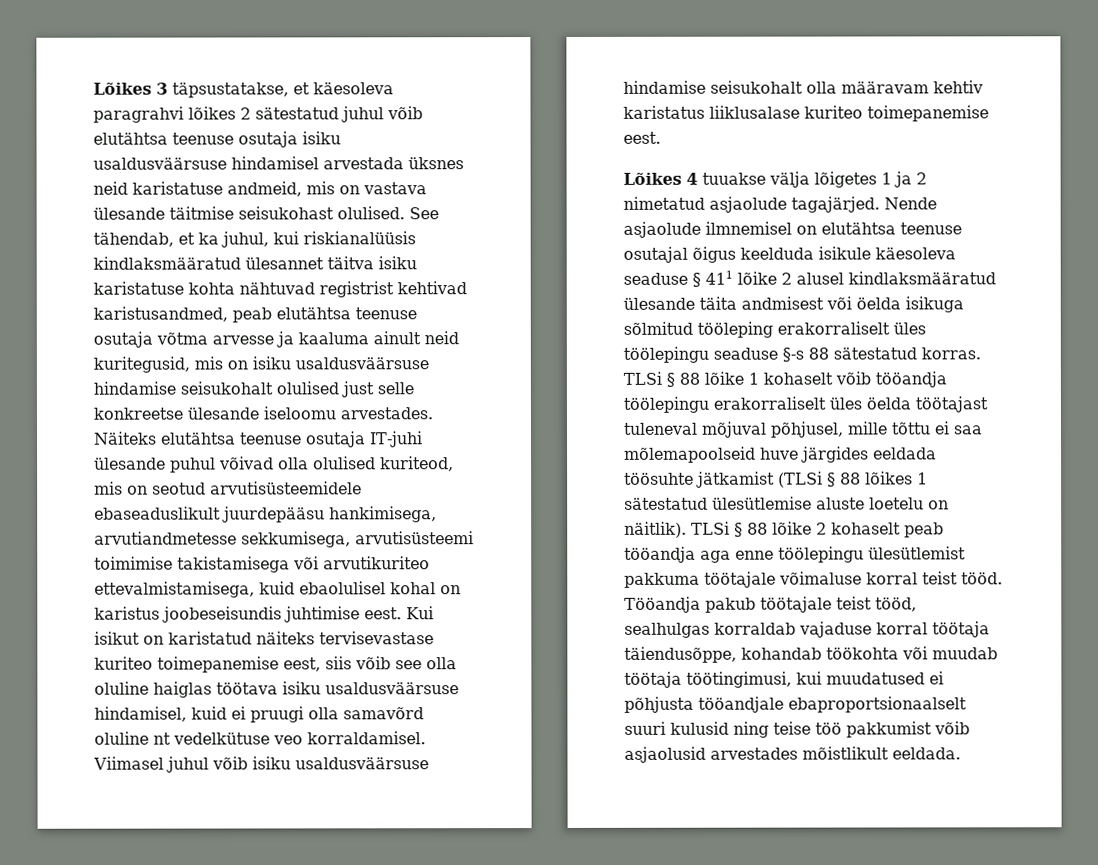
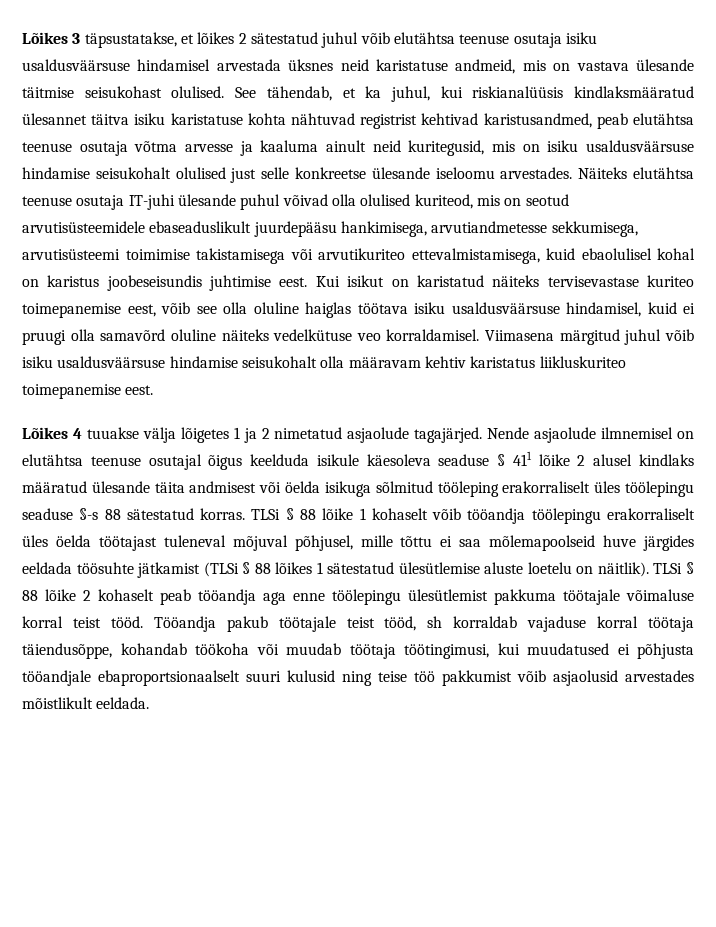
[313,82,394,95] [93,106,184,123] käesoleva paragrahvi -> (194, 39) none
[325,656,352,670] siis -> (156, 310) none
[153,732,171,745] nt -> [221,329,269,341] näiteks
[93,756,164,770] Viimasel -> [485,329,620,345] Viimasena märgitud
[709,105,863,119] liiklusalase kuriteo -> [539,356,626,368] liikluskuriteo
[848,271,996,285] kindlaksmääratud -> [638,454,694,466] [22,481,87,493] kindlaks määratud
[624,622,710,638] sealhulgas -> [427,616,443,628] sh
[826,647,899,660] töökohta -> [195,643,249,655] töökoha

